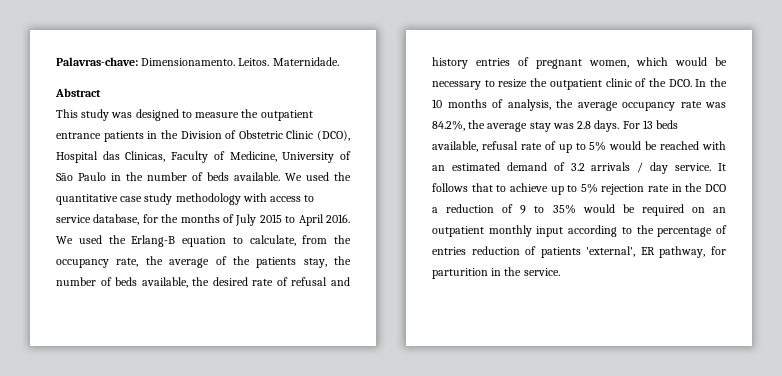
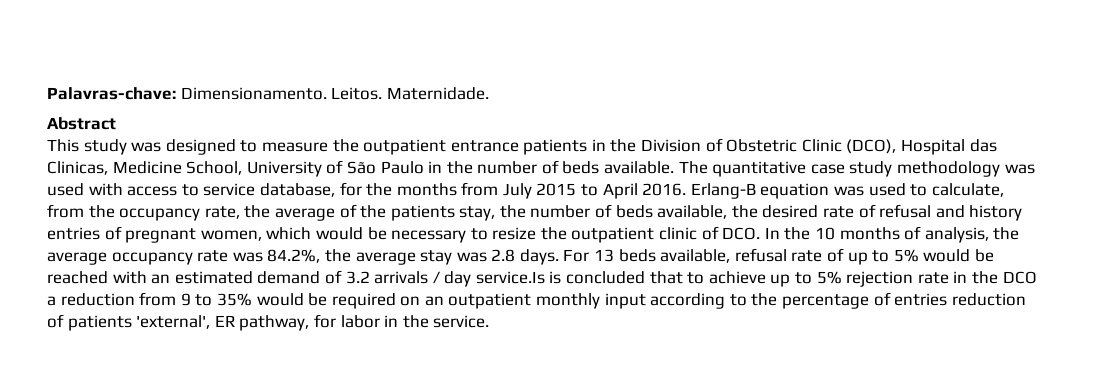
[171,151,277,163] Faculty of Medicine, -> [112,161,243,175] Medicine School,
[285,172,351,181] We used the -> [678,161,708,174] The
(241, 199) none -> [1004,164,1035,174] [47,183,84,196] was used
[222,214,234,223] of -> [461,182,499,196] from
[56,235,226,247] We used the Erlang-B equation -> [690,183,906,199] Erlang-B equation was used
[648,78,666,87] the -> (719, 233) none
[675,163,726,171] [432,183,468,192] service. It follows -> [475,271,646,284] service.Is is concluded
[502,204,514,213] of -> [139,292,177,306] from
[432,268,488,279] parturition -> [340,315,380,328] labor

